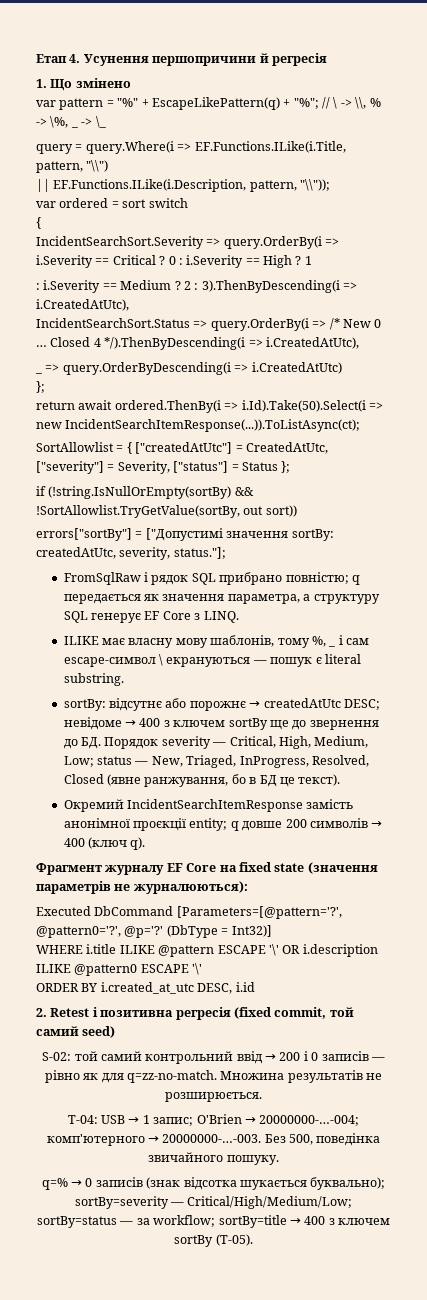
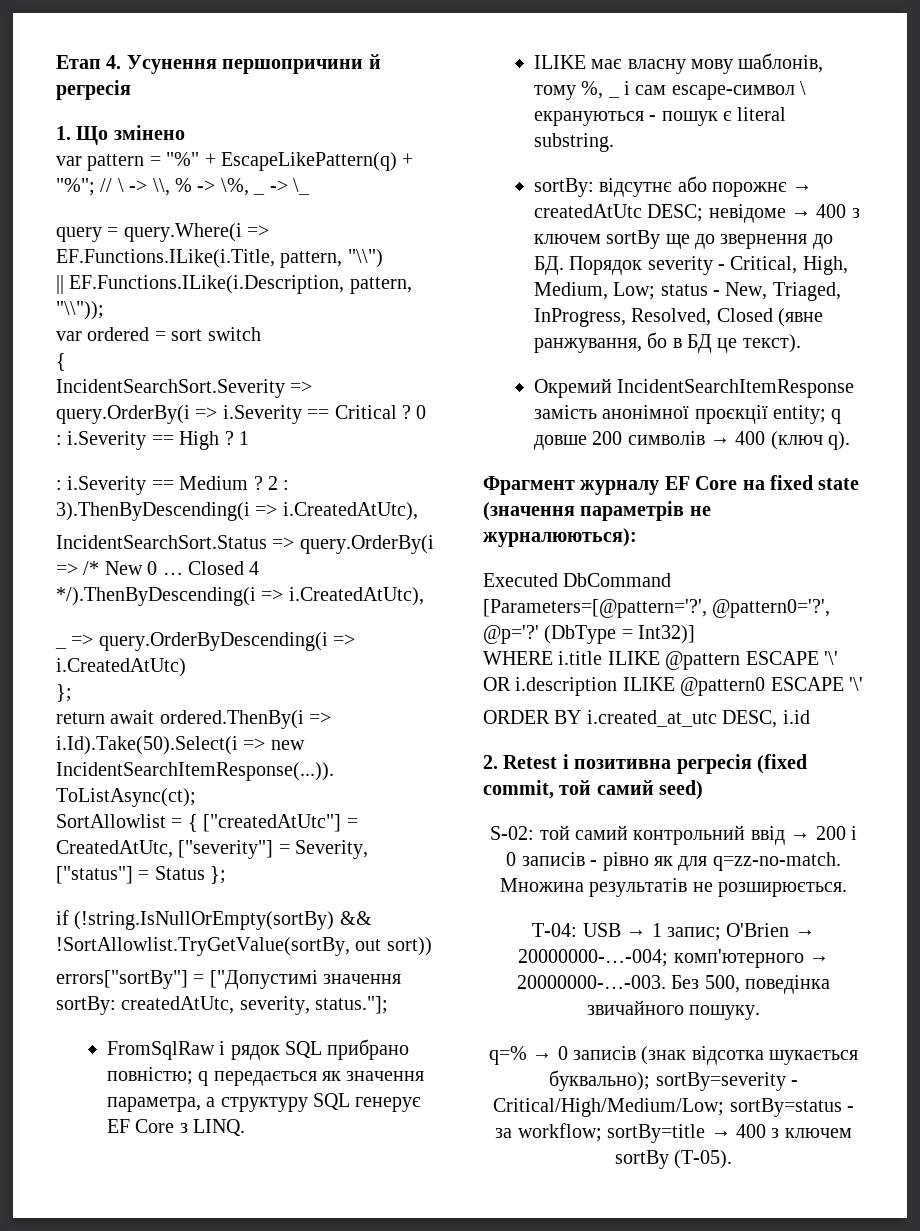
[252,660,267,664] — -> [649,115,657,121] -
[212,742,227,746] — -> [718,264,726,270] -
[134,761,149,765] — -> [713,290,721,296] -
[370,1057,385,1061] — -> [590,860,598,866] -
[170,1202,184,1206] — -> [790,1080,798,1086] -
[119,1221,134,1225] — -> [846,1106,854,1112] -

